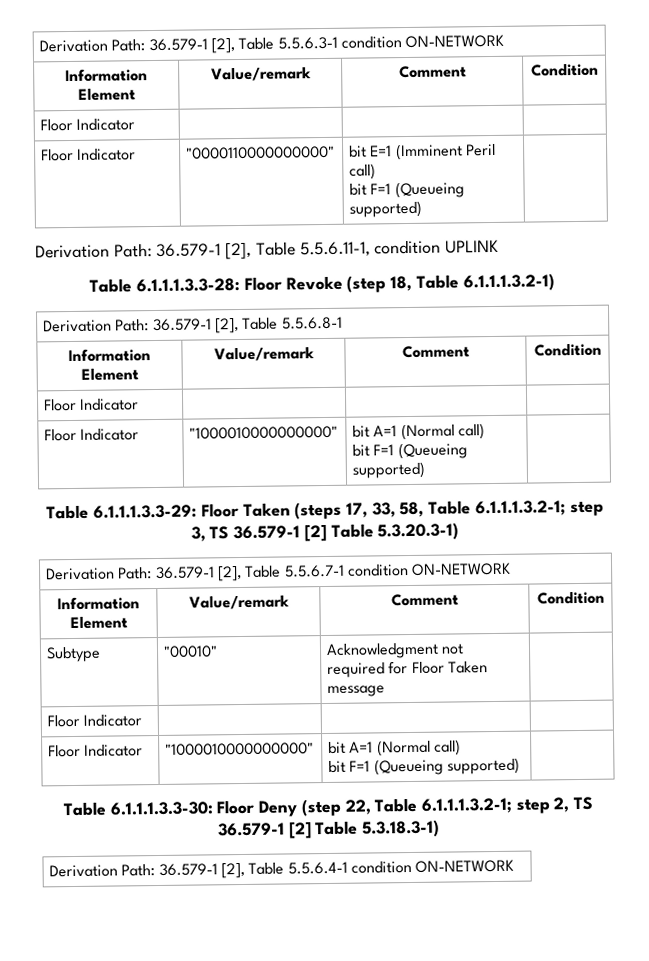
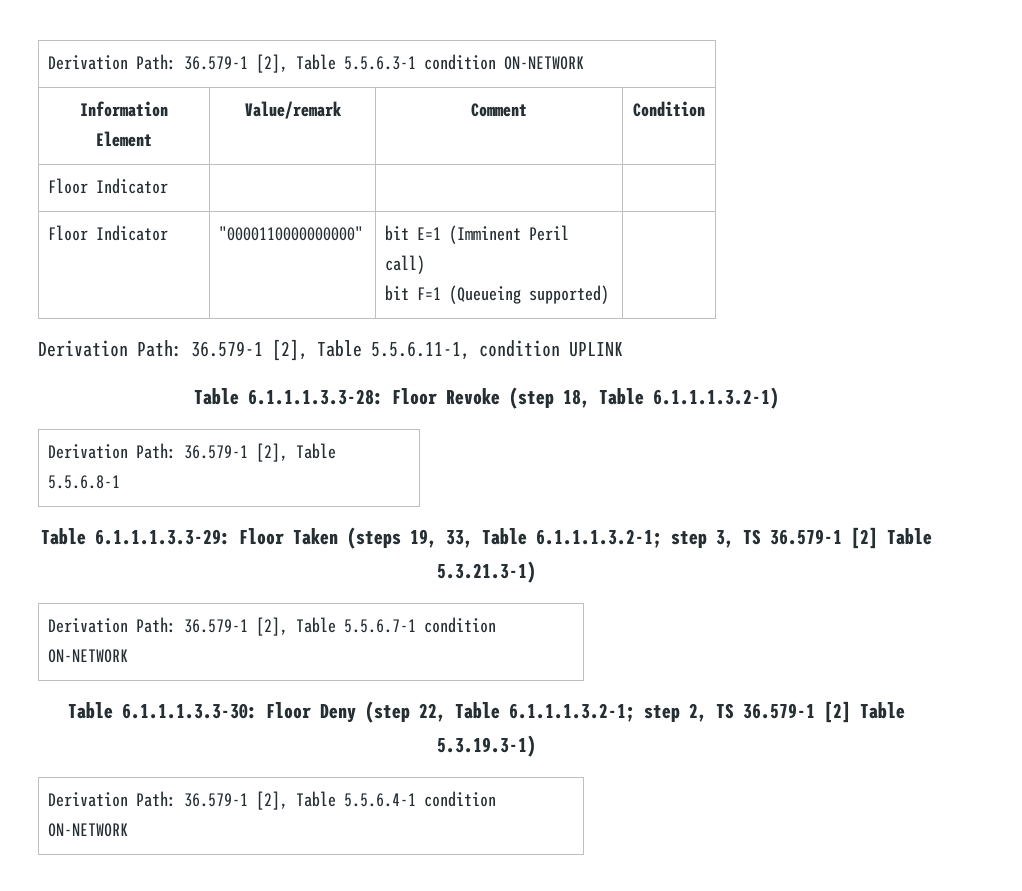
[67,348,151,363] [80,368,139,381] [213,347,315,362] [401,345,470,359] [533,343,602,357] [44,398,140,412] [44,428,140,442] [189,425,339,440] [352,423,486,441] [352,442,468,460] [352,461,426,479] // Information Element | Value/remark | Comment | Condition // Floor Indicator | | | // Floor Indicator | "1000010000000000" | bit A=1 (Normal call) // bit F=1 (Queueing supported) | -> (121, 482) none
[346,501,425,518] 17, 33, 58, -> [409,529,473,548] 19, 33,
[377,522,460,541] 5.3.20.3-1) -> [436,561,536,583] 5.3.21.3-1)
[57,596,140,611] [69,616,128,630] [188,595,290,610] [390,593,459,607] [536,591,605,605] [46,646,102,663] [163,645,219,658] [326,642,465,659] [327,661,489,678] [327,685,386,697] [47,714,143,728] [48,744,144,758] [165,742,315,756] [328,739,462,757] [328,757,521,776] // Information Element | Value/remark | Comment | Condition // Subtype | "00010" | Acknowledgment not required for Floor Taken message | // Floor Indicator | | | // Floor Indicator | "1000010000000000" | bit A=1 (Normal call) // bit F=1 (Queueing supported) | -> (129, 656) none
[362,819,441,838] 5.3.18.3-1) -> [436,735,536,757] 5.3.19.3-1)

